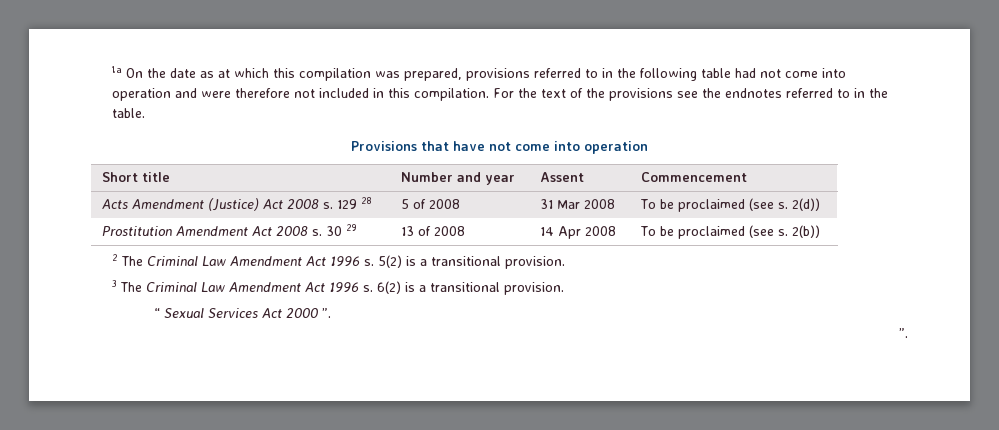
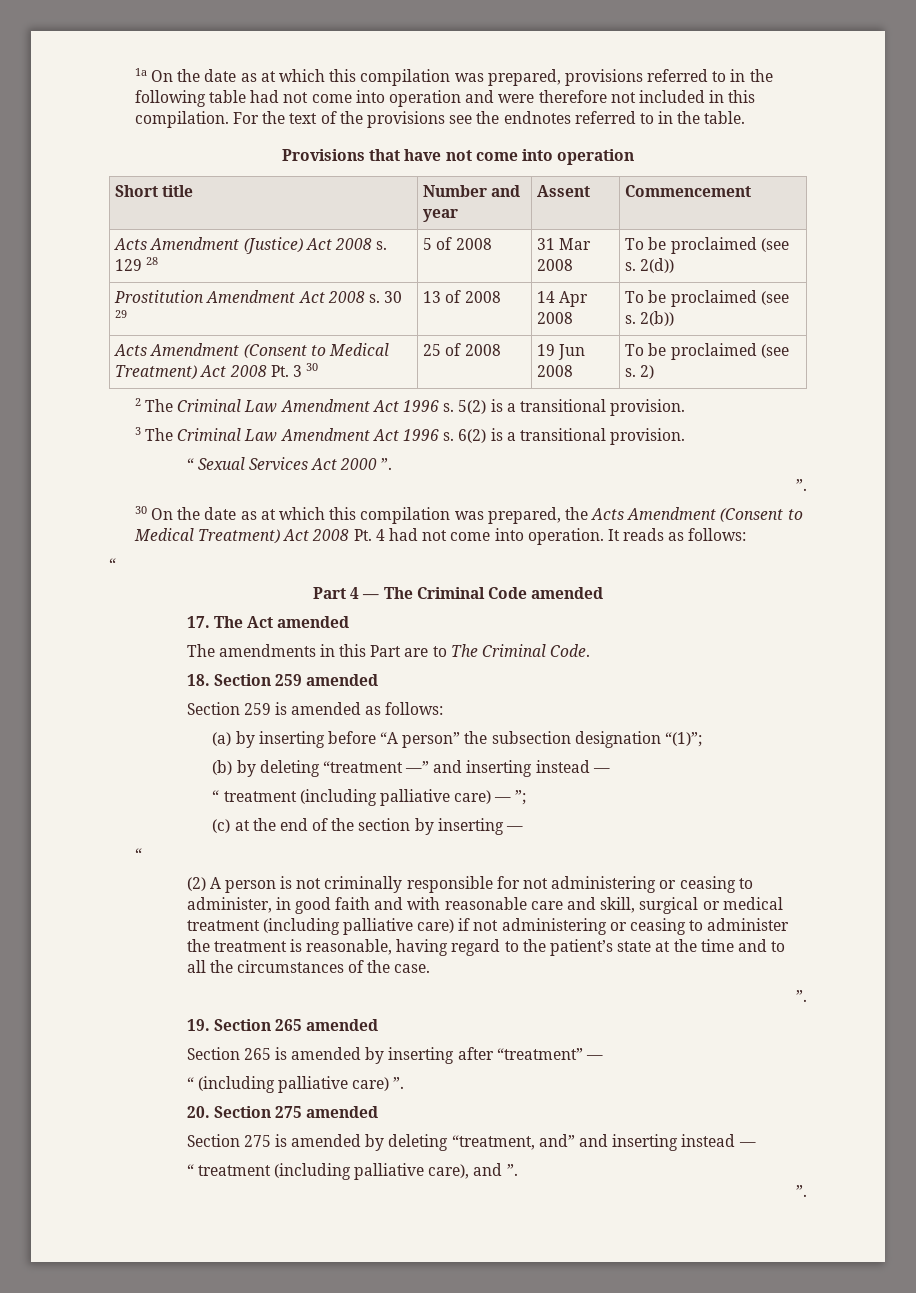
(821, 231) none -> [114,343,390,358] [115,363,319,380] [423,343,501,356] [537,344,586,360] [537,365,574,377] [625,343,789,360] [625,365,655,379] // Acts Amendment (Consent to Medical Treatment) Act 2008 Pt. 3 30 | 25 of 2008 | 19 Jun 2008 | To be proclaimed (see s. 2)
(908, 333) none -> [134,506,803,524] [133,528,747,545] [109,558,116,570] [312,587,604,599] [186,616,350,628] [186,644,591,657] [186,674,379,686] [186,702,444,715] [212,731,703,748] [212,760,610,777] [212,789,527,806] [212,818,524,835] [134,848,142,860] [186,876,753,893] [186,897,783,914] [186,918,790,935] [186,939,786,956] [186,960,431,973] [796,990,807,1002] [186,1019,379,1031] [186,1047,603,1064] [186,1076,405,1093] [186,1106,379,1118] [186,1134,756,1151] [186,1163,518,1180] [796,1185,807,1197] // 30 On the date as at which this compilation was prepared, the Acts Amendment (Consent to Medical Treatment) Act 2008 Pt. 4 had not come into operation. It reads as follows: // “ // Part 4 — The Criminal Code amended // 17. The Act amended // The amendments in this Part are to The Criminal Code. // 18. Section 259 amended // Section 259 is amended as follows: // (a) by inserting before “A person” the subsection designation “(1)”; // (b) by deleting “treatment —” and inserting instead — // “ treatment (including palliative care) — ”; // (c) at the end of the section by inserting — // “ // (2) A person is not criminally responsible for not administering or ceasing to administer, in good faith and with reasonable care and skill, surgical or medical treatment (including palliative care) if not administering or ceasing to administer the treatment is reasonable, having regard to the patient’s state at the time and to all the circumstances of the case. // ”. // 19. Section 265 amended // Section 265 is amended by inserting after “treatment” — // “ (including palliative care) ”. // 20. Section 275 amended // Section 275 is amended by deleting “treatment, and” and inserting instead — // “ treatment (including palliative care), and ”. // ”.

